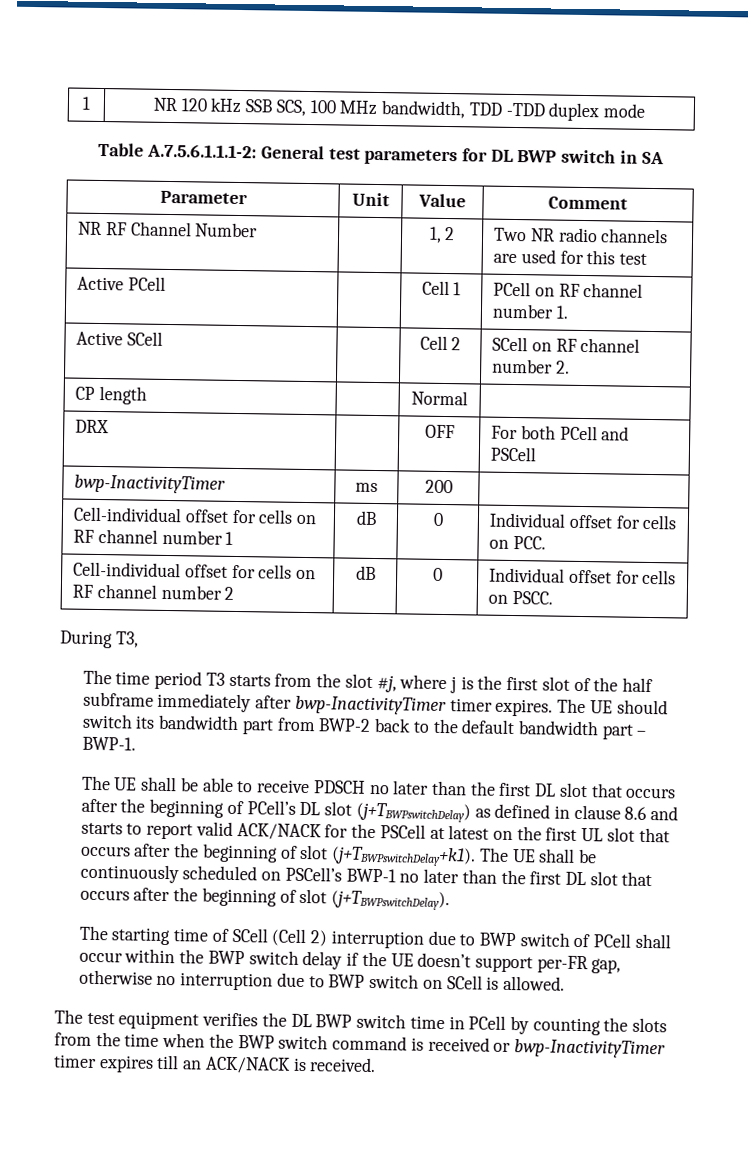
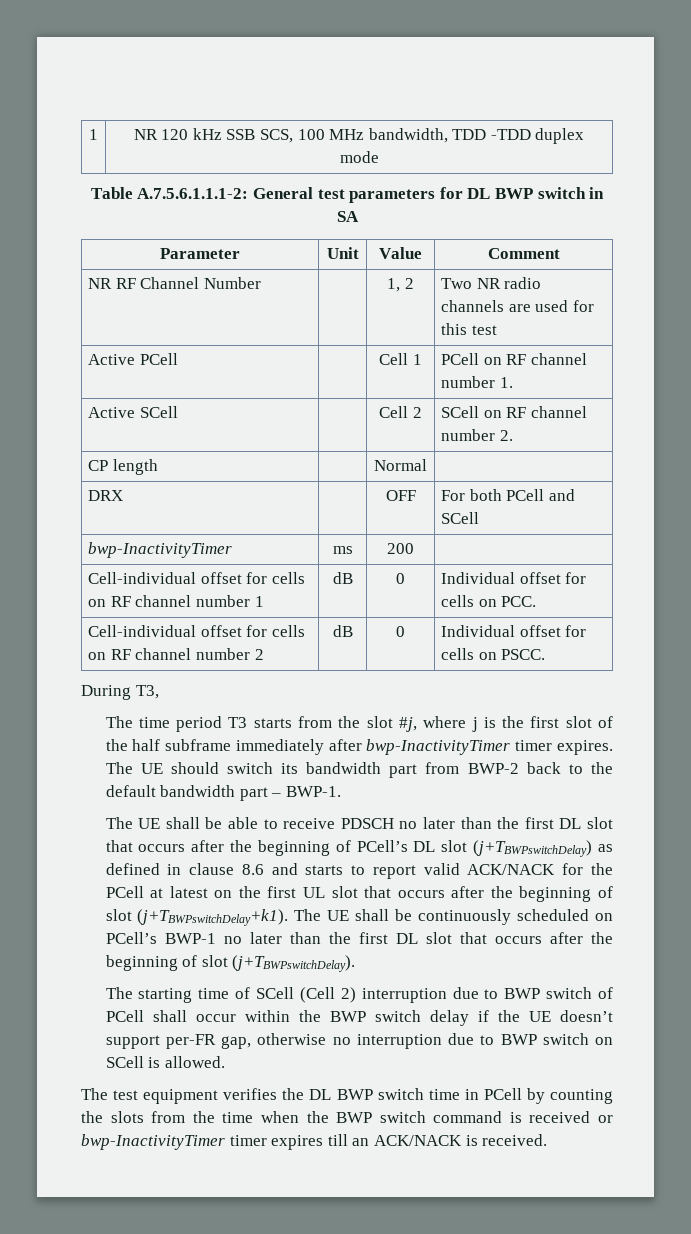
[490,446,538,462] PSCell -> [441,512,480,524] SCell
[379,824,426,839] PSCell -> [105,886,144,898] PCell
[284,866,342,882] PSCell’s -> [105,932,157,944] PCell’s

